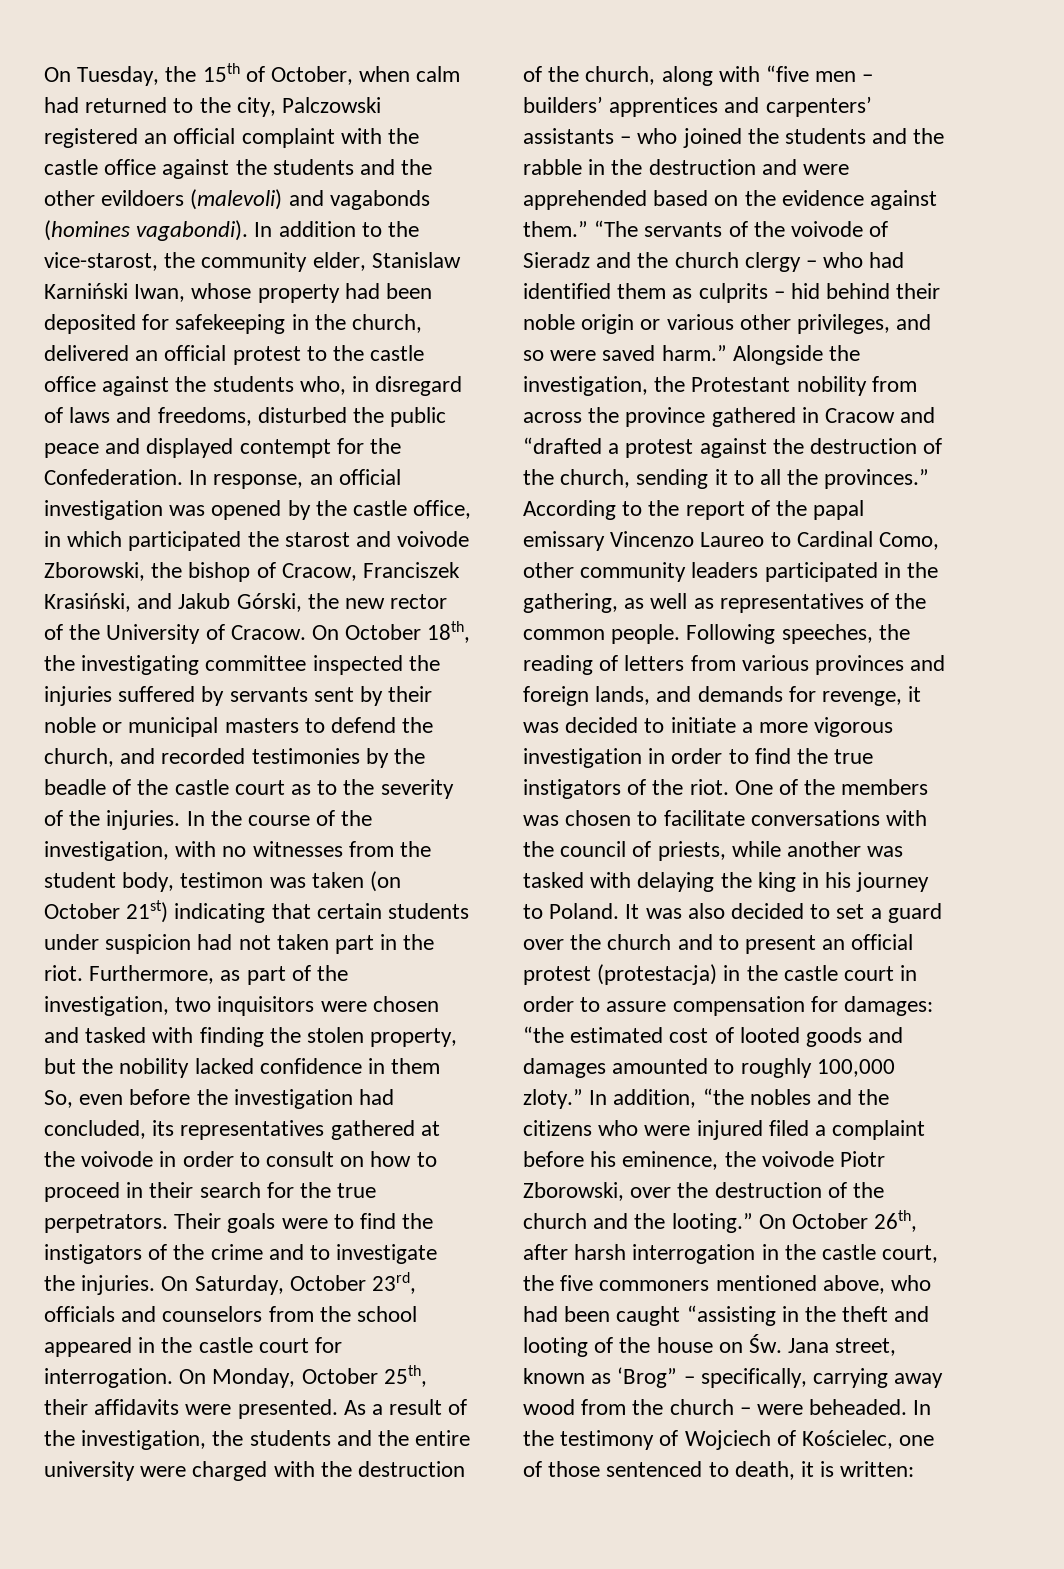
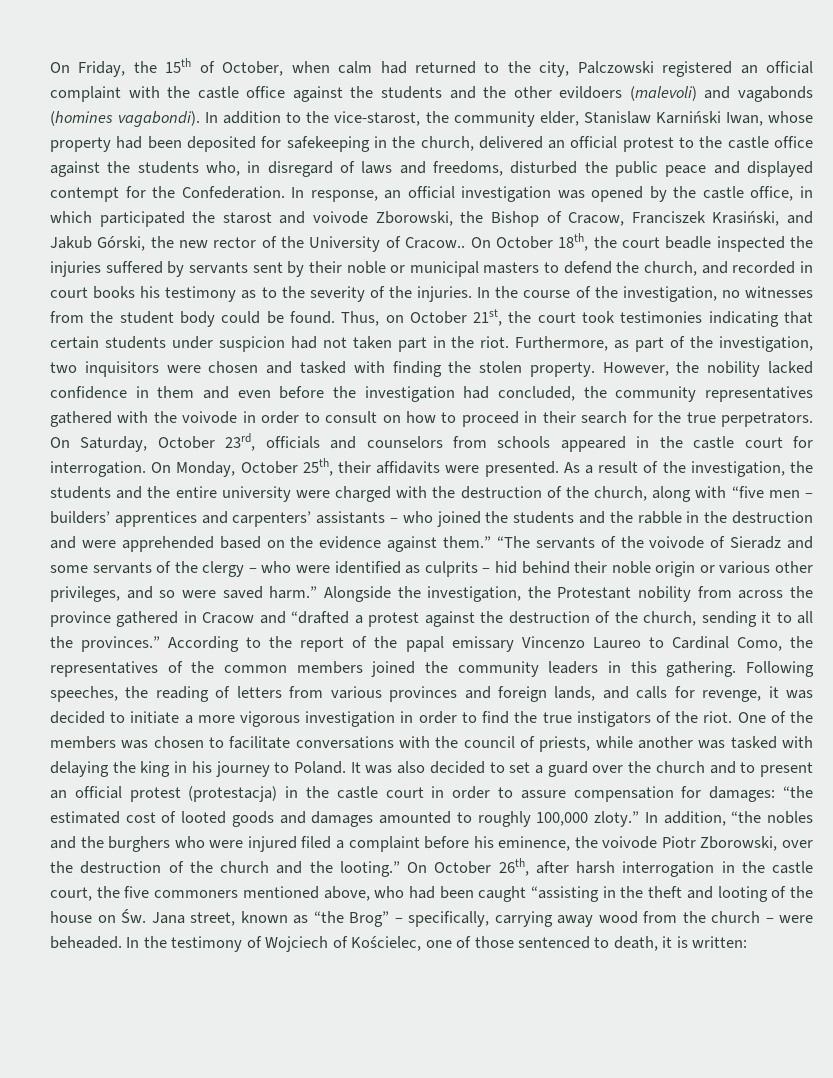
[44,66,160,86] On Tuesday, -> [50,61,126,77] On Friday,
[188,562,251,582] bishop -> [490,211,539,227] Bishop
[230,625,306,640] Cracow. -> [405,237,466,249] Cracow..
[81,655,307,675] investigating committee -> [621,236,712,249] court beadle
[251,748,426,768] [44,779,285,795] testimonies by the beadle of the castle court -> [799,261,813,273] [50,286,237,302] in court books his testimony
[175,841,217,857] with -> (717, 294) none
[122,871,402,892] [44,900,169,923] body, testimon was taken (on October 21st) -> [179,309,703,327] body could be found. Thus, on October 21st, the court took testimonies
[370,1028,458,1047] [44,1058,76,1074] property, but -> [529,362,669,377] property. However,
[44,1090,73,1108] So, -> [202,386,229,399] and
[152,1120,175,1136] its -> [583,386,697,402] the community
[420,1121,440,1136] at -> [117,411,149,423] with
[174,1213,434,1233] [44,1244,438,1264] [44,1275,156,1295] Their goals were to find the instigators of the crime and to investigate the injuries. -> (814, 419) none
[319,1306,418,1322] the school -> [497,436,551,448] schools
[637,252,905,272] [523,283,667,299] the church clergy – who had identified them -> [50,561,401,577] some servants of the clergy – who were identified
[523,562,939,582] [523,593,927,613] [523,624,681,644] other community leaders participated in the gathering, as well as representatives of the common people. -> [790,636,814,648] [50,661,737,677] the representatives of the common members joined the community leaders in this gathering.
[697,686,783,702] demands -> [636,686,668,699] calls
[523,1120,592,1136] citizens -> [108,836,171,852] burghers
[617,1367,678,1388] ‘Brog” -> [313,911,389,927] “the Brog”

